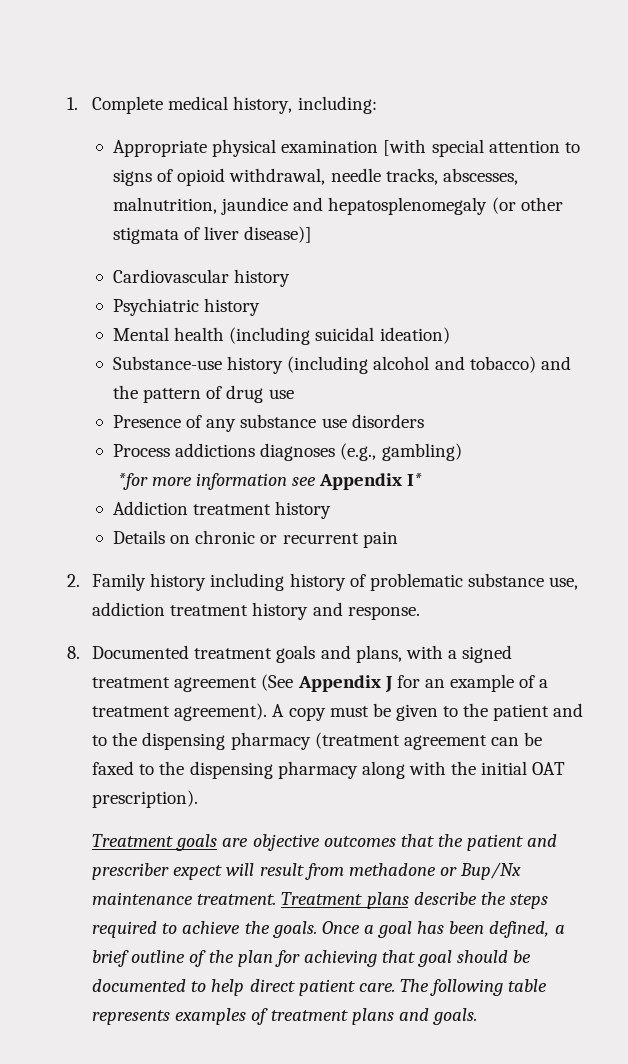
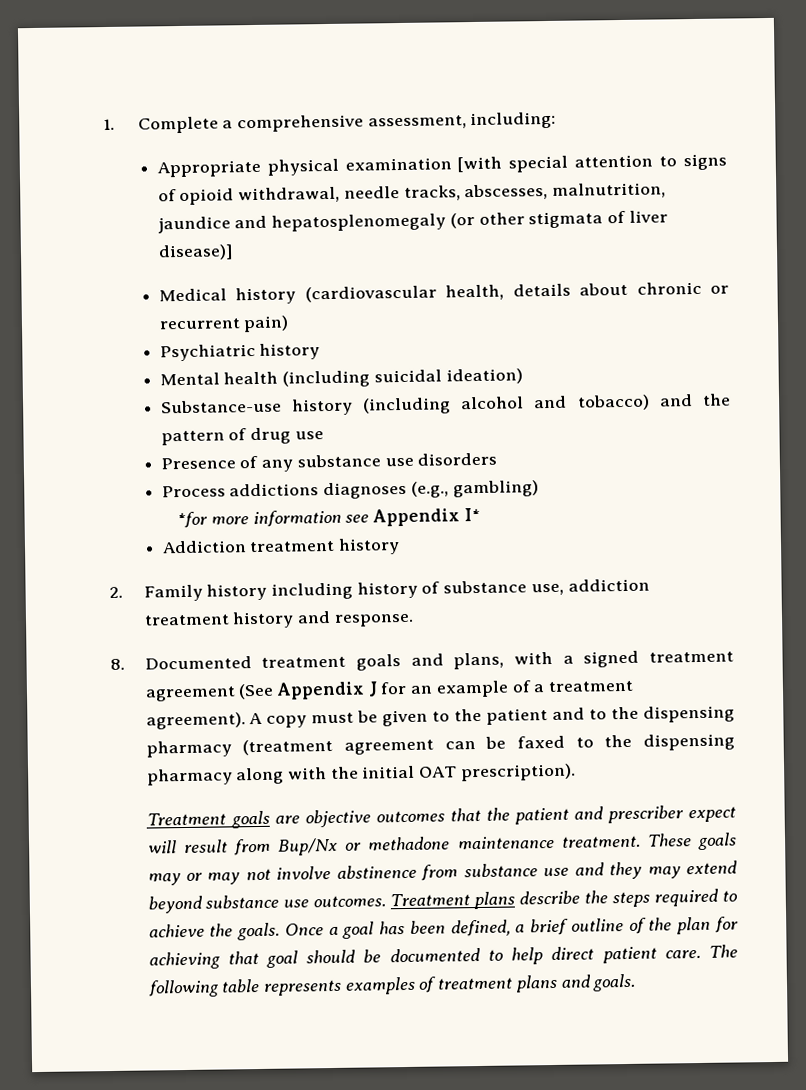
[168,96,293,114] medical history, -> [222,114,467,133] a comprehensive assessment,
[113,269,291,287] Cardiovascular history -> [158,281,729,305] [158,315,290,333] Medical history (cardiovascular health, details about chronic or recurrent pain)
[113,530,398,548] // Details on chronic or recurrent pain -> (401, 546) none
[369,573,463,591] problematic -> (441, 587) none
[348,862,522,880] [92,892,277,905] methadone or Bup/Nx maintenance treatment. -> [276,832,738,856] [147,860,738,886] [147,894,387,914] Bup/Nx or methadone maintenance treatment. These goals may or may not involve abstinence from substance use and they may extend beyond substance use outcomes.

